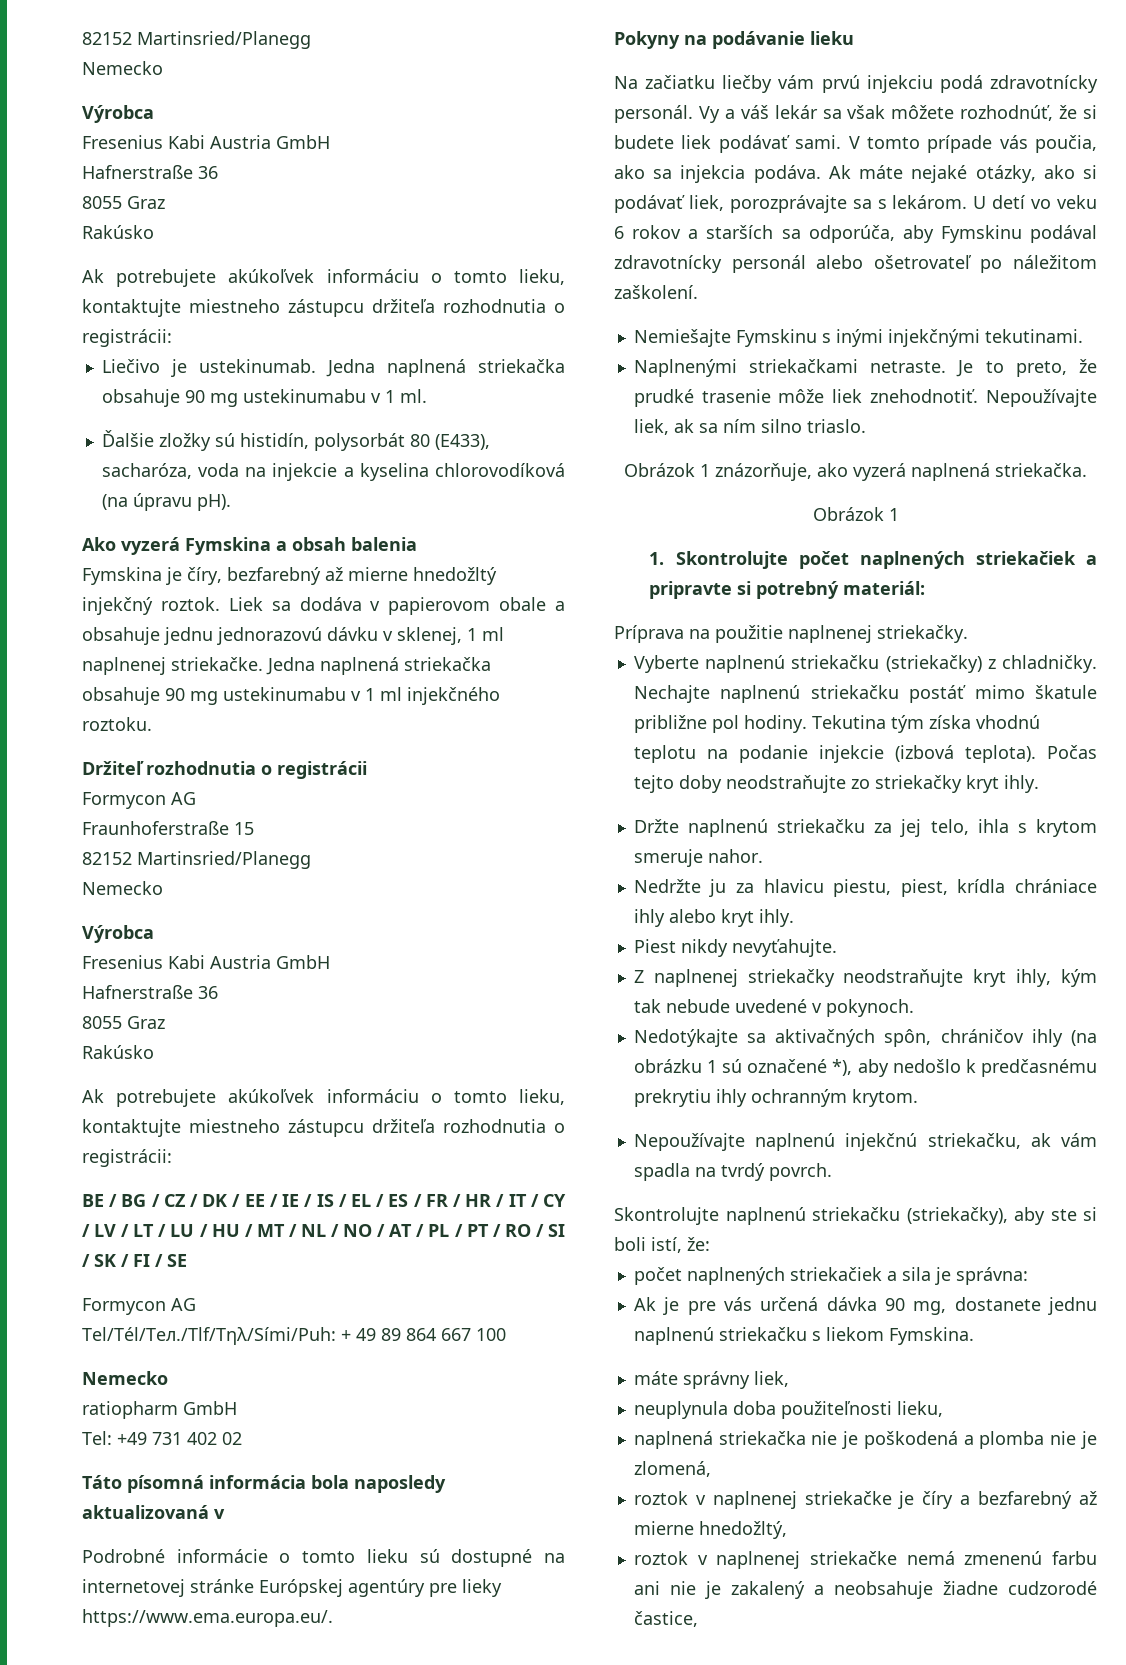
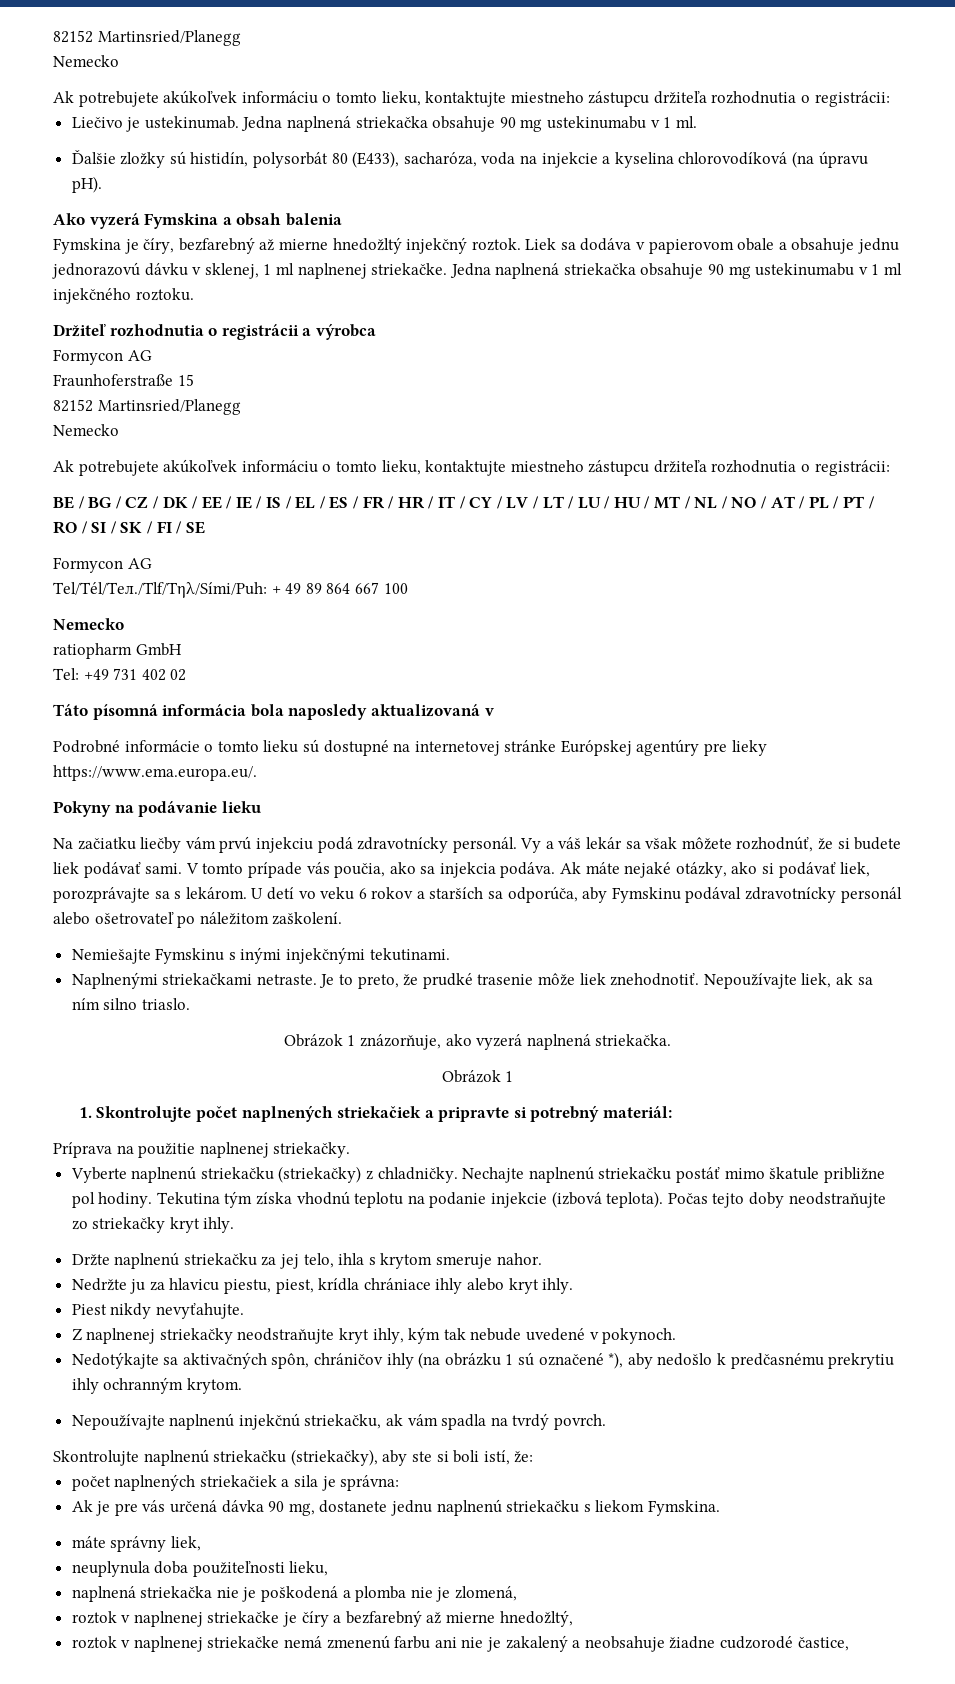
[82,31,311,49] [82,61,163,75] [82,105,154,123] [82,135,330,149] [82,165,218,179] [82,196,165,209] [82,225,154,239] 82152 Martinsried/Planegg // Nemecko // Výrobca // Fresenius Kabi Austria GmbH // Hafnerstraße 36 // 8055 Graz // Rakúsko -> [53,30,241,46] [53,55,119,67] 82152 Martinsried/Planegg // Nemecko
(367, 770) none -> [302,323,376,340] a výrobca
[82,925,154,943] [82,955,330,969] [82,985,218,999] [82,1016,165,1029] [82,1045,154,1059] // Výrobca // Fresenius Kabi Austria GmbH // Hafnerstraße 36 // 8055 Graz // Rakúsko -> (119, 430) none

